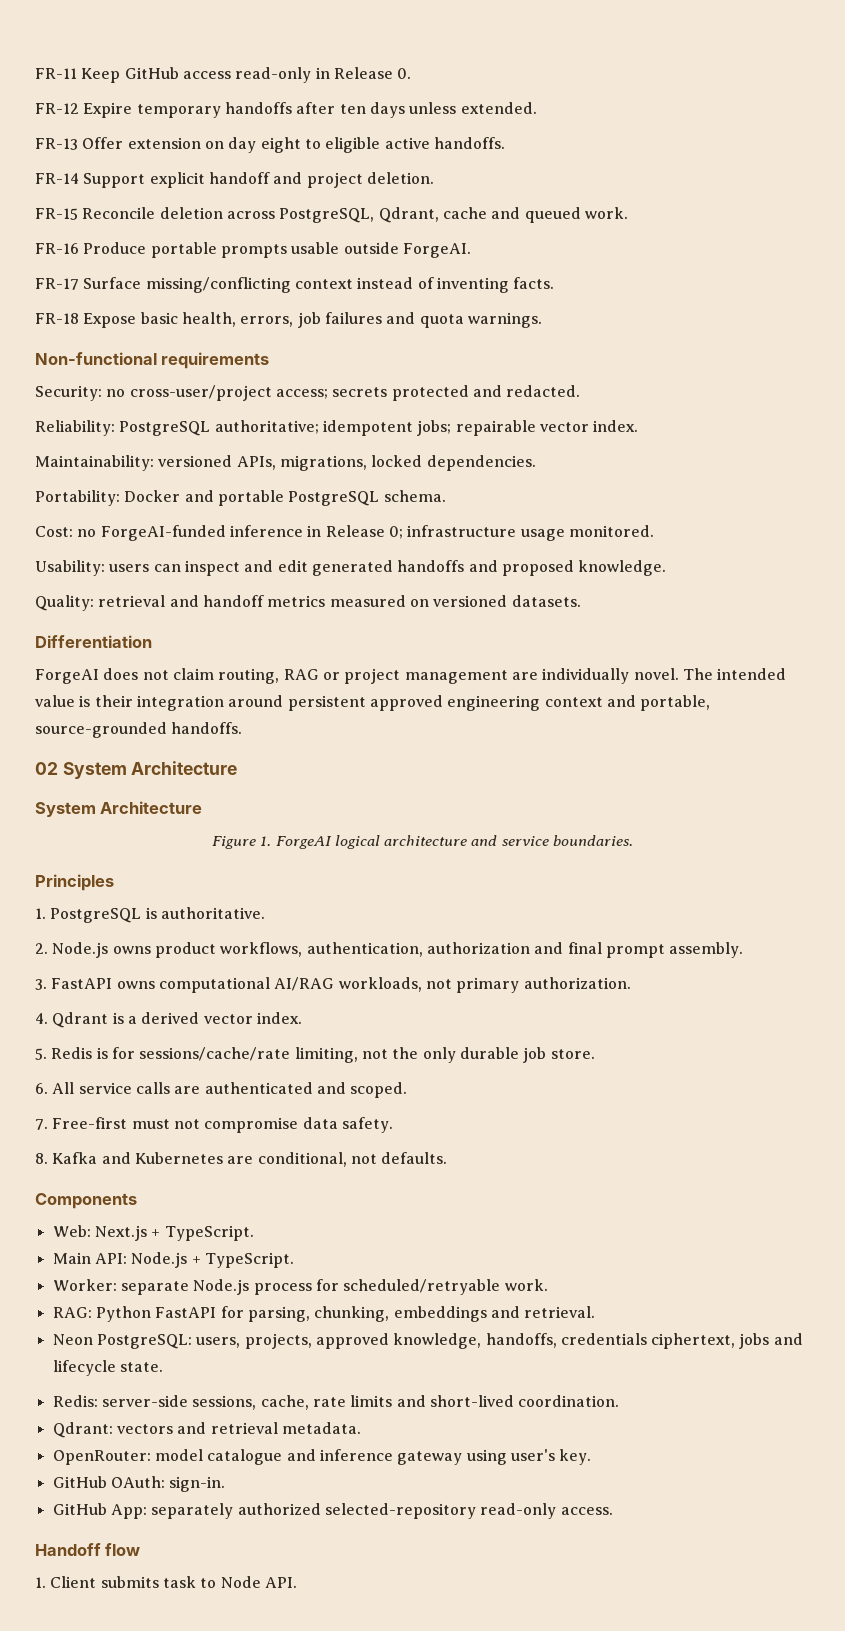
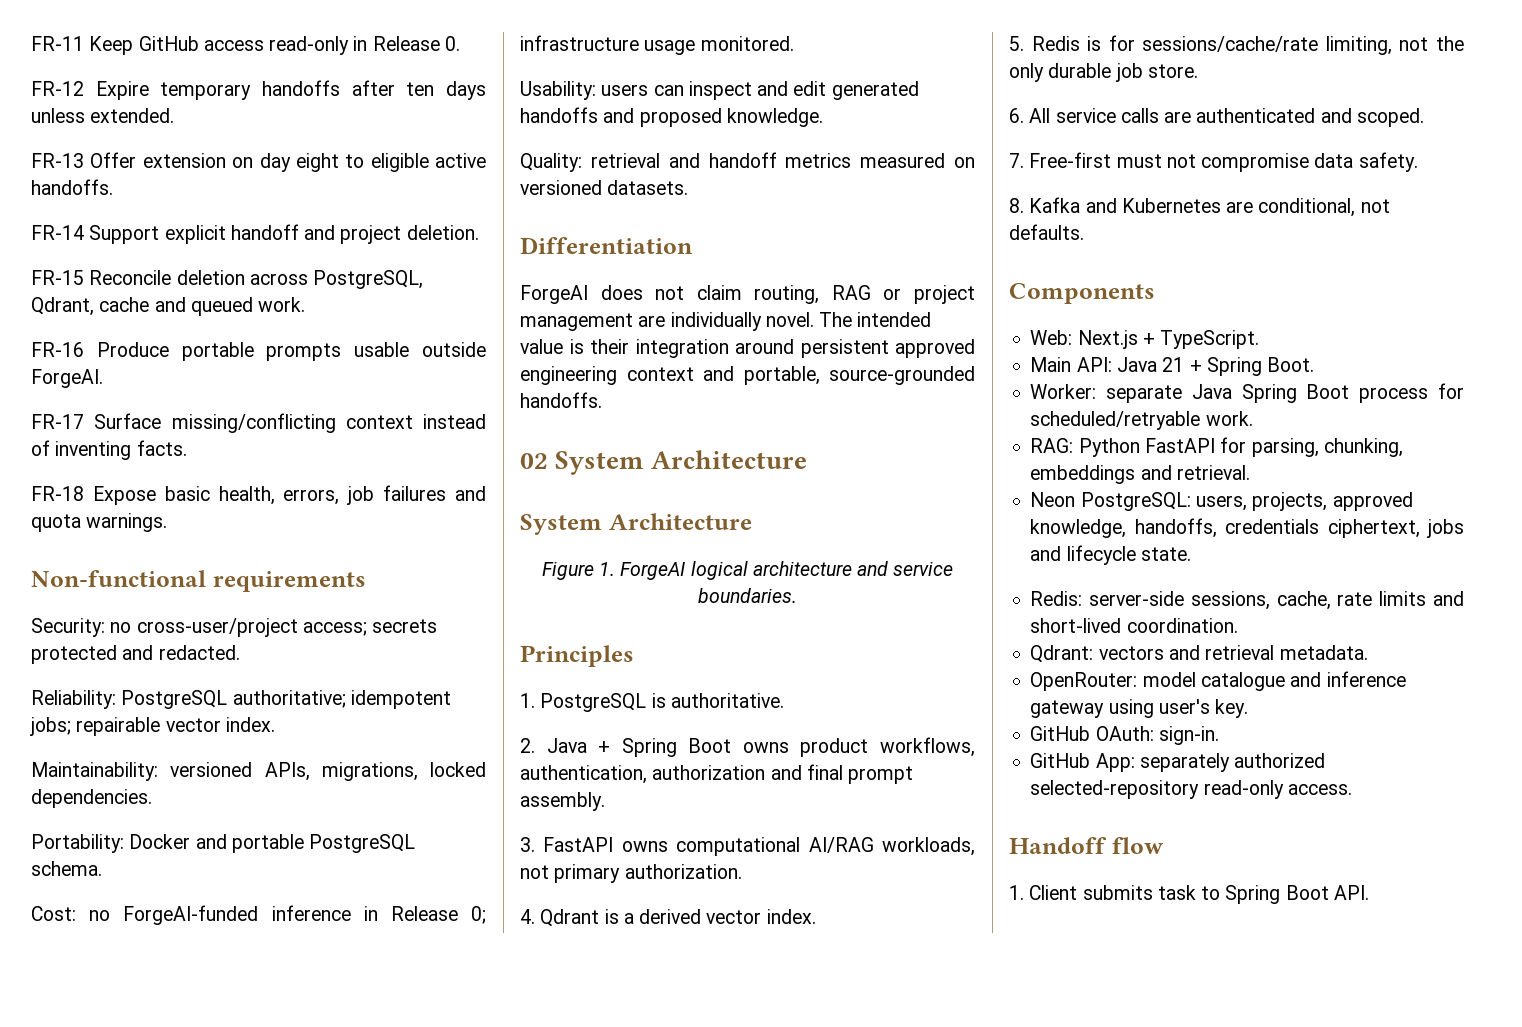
[52,942,109,958] Node.js -> [546,738,732,757] Java + Spring Boot
[131,1252,294,1268] Node.js + TypeScript. -> [1116,357,1315,376] Java 21 + Spring Boot.
[193,1279,250,1295] Node.js -> [1191,384,1350,403] Java Spring Boot
[220,1576,261,1588] Node -> [1225,885,1329,904] Spring Boot

